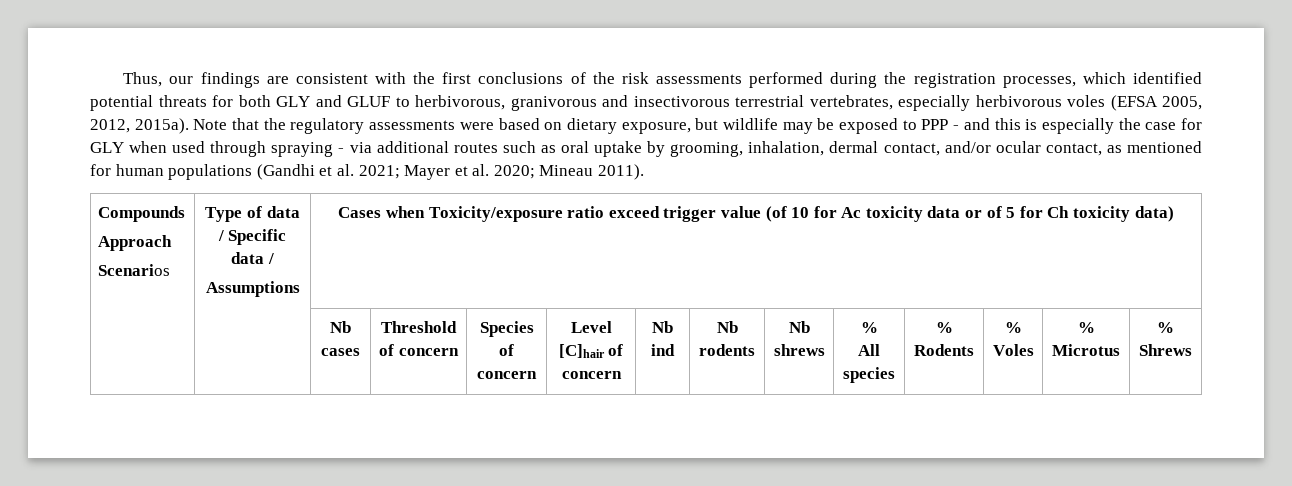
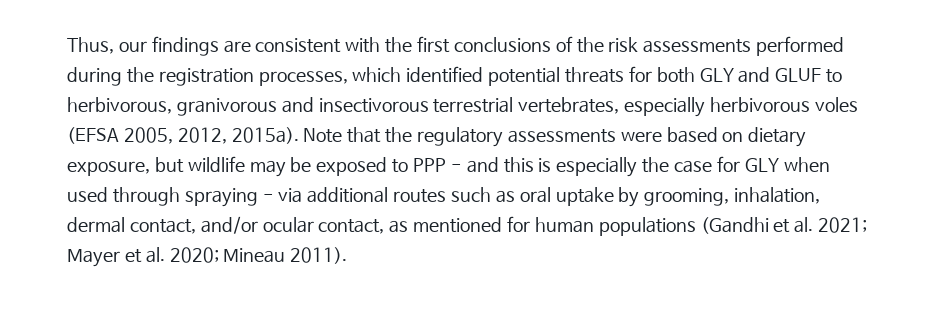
[98,206,186,222] [98,235,173,251] [98,264,171,276] [205,206,300,222] [217,229,287,245] [231,252,274,264] [205,281,300,297] [338,206,1174,222] [330,321,351,333] [321,348,360,356] [381,321,457,333] [379,344,459,356] [479,321,534,337] [499,344,514,356] [477,371,537,379] [570,321,612,333] [558,344,624,358] [561,371,622,379] [652,321,673,333] [651,344,675,356] [716,321,738,333] [699,344,755,356] [788,321,810,333] [773,344,825,356] [860,322,878,333] [858,344,880,356] [843,367,895,383] [935,322,953,333] [914,344,974,356] [1004,322,1022,333] [992,344,1034,356] [1077,322,1095,333] [1052,344,1120,356] [1157,322,1174,333] [1139,344,1192,356] // Compounds // Approach // Scenarios | Type of data / Specific data / // Assumptions | Cases when Toxicity/exposure ratio exceed trigger value (of 10 for Ac toxicity data or of 5 for Ch toxicity data) // | | Nb cases | Threshold of concern | Species of concern | Level [C]hair of concern | Nb ind | Nb rodents | Nb shrews | % // All species | % Rodents | % Voles | % Microtus | % Shrews -> (348, 255) none

